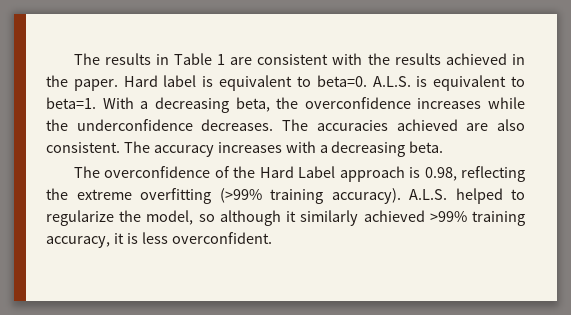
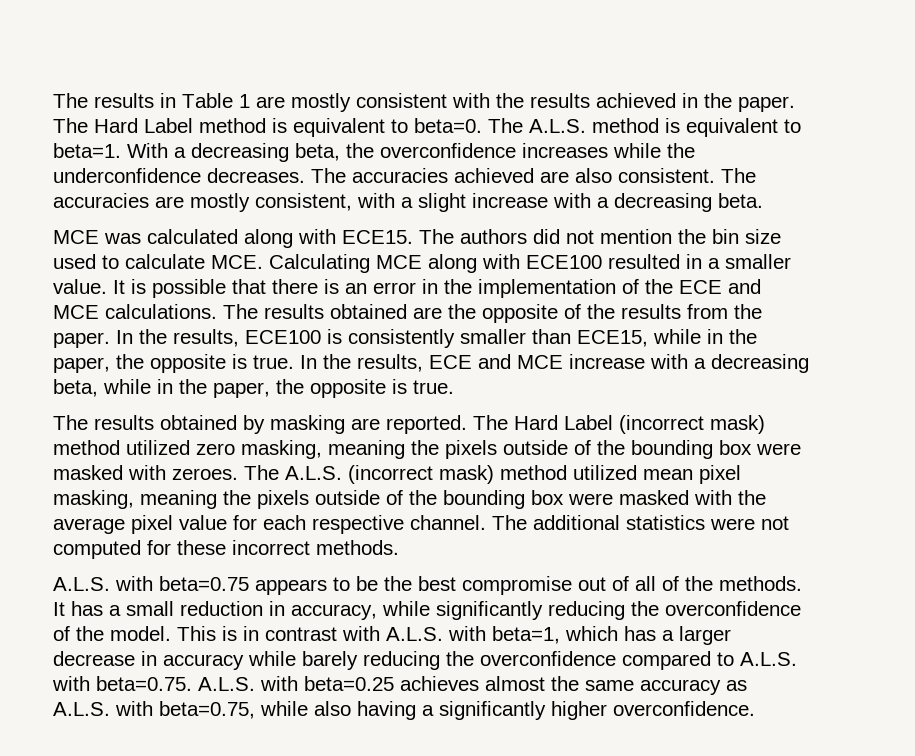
(253, 61) none -> [291,93,351,112] mostly
[123,75,197,87] Hard label -> [53,118,266,133] The Hard Label method
[372,76,411,87] A.L.S. -> [488,118,659,133] The A.L.S. method
[153,141,444,157] [73,166,525,182] [46,188,525,204] [46,210,525,226] [46,232,272,248] accuracy increases with a decreasing beta. // The overconfidence of the Hard Label approach is 0.98, reflecting the extreme overfitting (>99% training accuracy). A.L.S. helped to regularize the model, so although it similarly achieved >99% training accuracy, it is less overconfident. -> [53,193,763,212] [53,229,781,248] [53,254,791,273] [53,279,761,298] [53,304,762,323] [53,329,757,348] [53,354,809,373] [53,379,454,398] [53,415,765,434] [53,440,801,459] [53,465,741,484] [53,490,766,509] [53,515,789,534] [53,540,399,559] [53,576,802,595] [53,601,801,620] [53,626,731,645] [53,651,797,670] [52,676,747,695] [53,701,755,720] accuracies are mostly consistent, with a slight increase with a decreasing beta. // MCE was calculated along with ECE15. The authors did not mention the bin size used to calculate MCE. Calculating MCE along with ECE100 resulted in a smaller value. It is possible that there is an error in the implementation of the ECE and MCE calculations. The results obtained are the opposite of the results from the paper. In the results, ECE100 is consistently smaller than ECE15, while in the paper, the opposite is true. In the results, ECE and MCE increase with a decreasing beta, while in the paper, the opposite is true. // The results obtained by masking are reported. The Hard Label (incorrect mask) method utilized zero masking, meaning the pixels outside of the bounding box were masked with zeroes. The A.L.S. (incorrect mask) method utilized mean pixel masking, meaning the pixels outside of the bounding box were masked with the average pixel value for each respective channel. The additional statistics were not computed for these incorrect methods. // A.L.S. with beta=0.75 appears to be the best compromise out of all of the methods. It has a small reduction in accuracy, while significantly reducing the overconfidence of the model. This is in contrast with A.L.S. with beta=1, which has a larger decrease in accuracy while barely reducing the overconfidence compared to A.L.S. with beta=0.75. A.L.S. with beta=0.25 achieves almost the same accuracy as A.L.S. with beta=0.75, while also having a significantly higher overconfidence.

